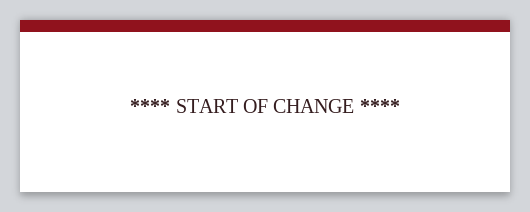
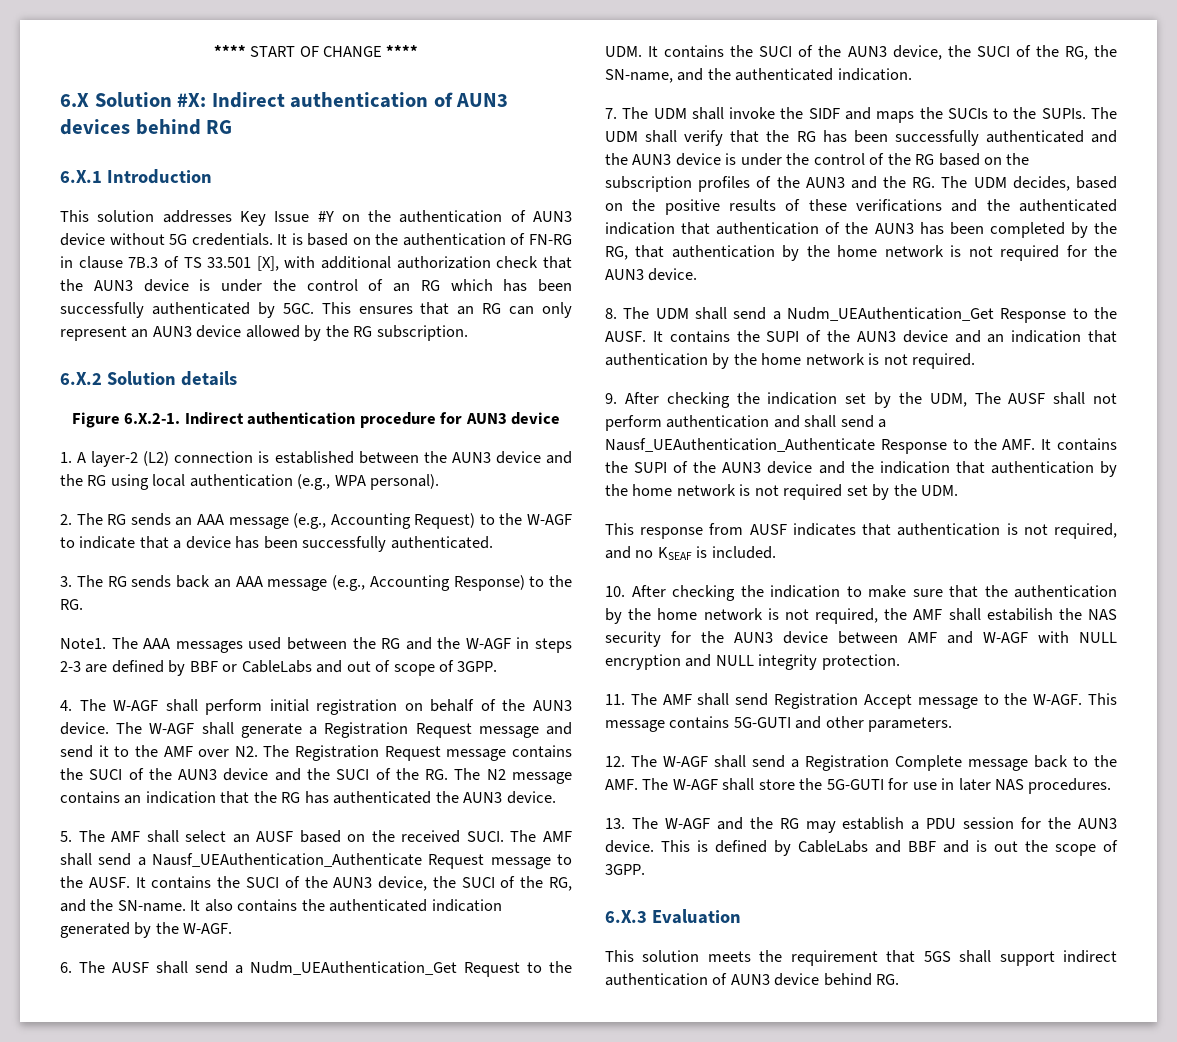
(400, 106) none -> [60,92,509,108] [60,119,233,135] [60,169,212,184] [60,210,573,226] [60,233,572,246] [60,256,572,271] [60,279,572,292] [60,302,572,318] [60,325,468,341] [60,371,237,386] [71,412,561,428] [60,451,572,467] [60,474,440,490] [60,513,572,529] [60,536,493,552] [60,575,572,591] [60,599,83,610] [60,637,572,653] [60,660,498,676] [60,699,572,715] [60,722,572,738] [60,745,572,761] [60,768,572,784] [60,791,556,804] [60,830,573,843] [60,853,572,869] [60,876,572,891] [60,899,502,912] [60,922,233,938] [60,961,572,977] [605,45,1117,60] [605,68,912,83] [605,107,1117,123] [605,130,1117,146] [605,153,1030,166] [605,176,1117,192] [605,199,1117,215] [605,222,1117,238] [605,245,1117,261] [605,268,698,281] [605,307,1117,323] [605,330,1117,343] [605,353,976,369] [605,392,1117,408] [605,415,887,431] [605,438,1117,454] [605,461,1117,477] [605,484,959,500] [605,523,1117,539] [605,546,776,560] [605,585,1117,601] [605,608,1117,624] [605,631,1117,647] [605,654,900,670] [605,693,1117,709] [605,716,953,732] [605,755,1117,771] [605,778,1112,794] [605,817,1117,833] [605,840,1118,856] [605,864,645,875] [605,909,741,924] [605,950,1117,966] [605,973,900,986] // 6.X Solution #X: Indirect authentication of AUN3 devices behind RG // 6.X.1 Introduction // This solution addresses Key Issue #Y on the authentication of AUN3 device without 5G credentials. It is based on the authentication of FN-RG in clause 7B.3 of TS 33.501 [X], with additional authorization check that the AUN3 device is under the control of an RG which has been successfully authenticated by 5GC. This ensures that an RG can only represent an AUN3 device allowed by the RG subscription. // 6.X.2 Solution details // Figure 6.X.2-1. Indirect authentication procedure for AUN3 device // 1. A layer-2 (L2) connection is established between the AUN3 device and the RG using local authentication (e.g., WPA personal). // 2. The RG sends an AAA message (e.g., Accounting Request) to the W-AGF to indicate that a device has been successfully authenticated. // 3. The RG sends back an AAA message (e.g., Accounting Response) to the RG. // Note1. The AAA messages used between the RG and the W-AGF in steps 2-3 are defined by BBF or CableLabs and out of scope of 3GPP. // 4. The W-AGF shall perform initial registration on behalf of the AUN3 device. The W-AGF shall generate a Registration Request message and send it to the AMF over N2. The Registration Request message contains the SUCI of the AUN3 device and the SUCI of the RG. The N2 message contains an indication that the RG has authenticated the AUN3 device. // 5. The AMF shall select an AUSF based on the received SUCI. The AMF shall send a Nausf_UEAuthentication_Authenticate Request message to the AUSF. It contains the SUCI of the AUN3 device, the SUCI of the RG, and the SN-name. It also contains the authenticated indication generated by the W-AGF. // 6. The AUSF shall send a Nudm_UEAuthentication_Get Request to the UDM. It contains the SUCI of the AUN3 device, the SUCI of the RG, the SN-name, and the authenticated indication. // 7. The UDM shall invoke the SIDF and maps the SUCIs to the SUPIs. The UDM shall verify that the RG has been successfully authenticated and the AUN3 device is under the control of the RG based on the subscription profiles of the AUN3 and the RG. The UDM decides, based on the positive results of these verifications and the authenticated indication that authentication of the AUN3 has been completed by the RG, that authentication by the home network is not required for the AUN3 device. // 8. The UDM shall send a Nudm_UEAuthentication_Get Response to the AUSF. It contains the SUPI of the AUN3 device and an indication that authentication by the home network is not required. // 9. After checking the indication set by the UDM, The AUSF shall not perform authentication and shall send a Nausf_UEAuthentication_Authenticate Response to the AMF. It contains the SUPI of the AUN3 device and the indication that authentication by the home network is not required set by the UDM. // This response from AUSF indicates that authentication is not required, and no KSEAF is included. // 10. After checking the indication to make sure that the authentication by the home network is not required, the AMF shall estabilish the NAS security for the AUN3 device between AMF and W-AGF with NULL encryption and NULL integrity protection. // 11. The AMF shall send Registration Accept message to the W-AGF. This message contains 5G-GUTI and other parameters. // 12. The W-AGF shall send a Registration Complete message back to the AMF. The W-AGF shall store the 5G-GUTI for use in later NAS procedures. // 13. The W-AGF and the RG may establish a PDU session for the AUN3 device. This is defined by CableLabs and BBF and is out the scope of 3GPP. // 6.X.3 Evaluation // This solution meets the requirement that 5GS shall support indirect authentication of AUN3 device behind RG.

